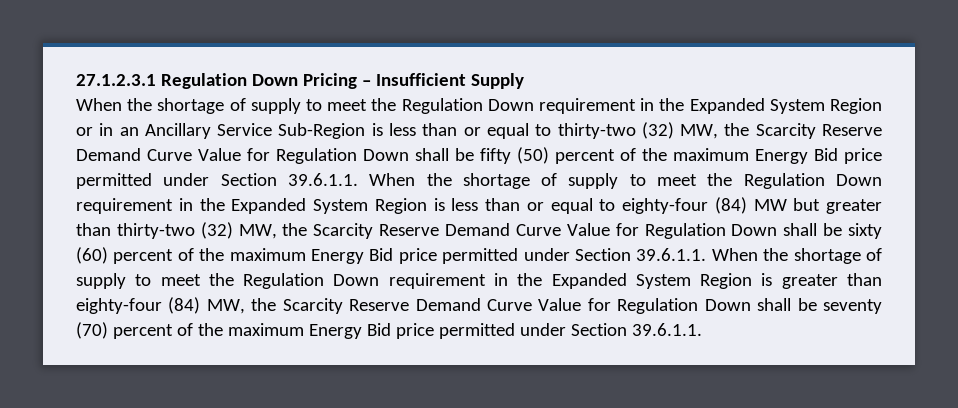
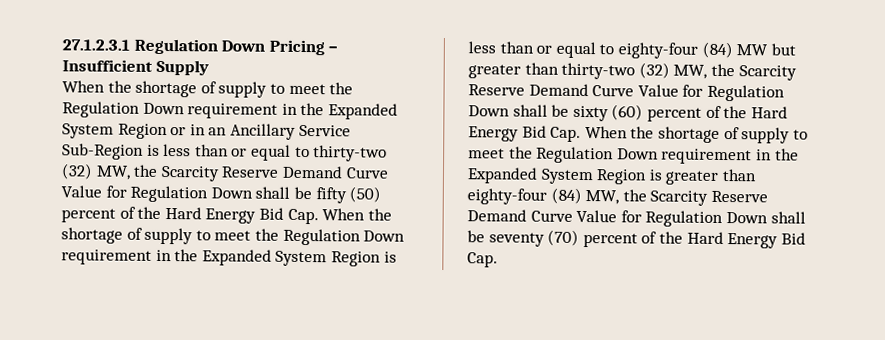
[673,148,882,164] [76,173,358,189] maximum Energy Bid price permitted under Section 39.6.1.1. -> [164,207,319,225] Hard Energy Bid Cap.
[229,248,707,264] maximum Energy Bid price permitted under Section 39.6.1.1. -> [750,106,788,119] [468,125,582,142] Hard Energy Bid Cap.
[227,323,702,339] maximum Energy Bid price permitted under Section 39.6.1.1. -> [686,231,806,249] [467,252,498,268] Hard Energy Bid Cap.

